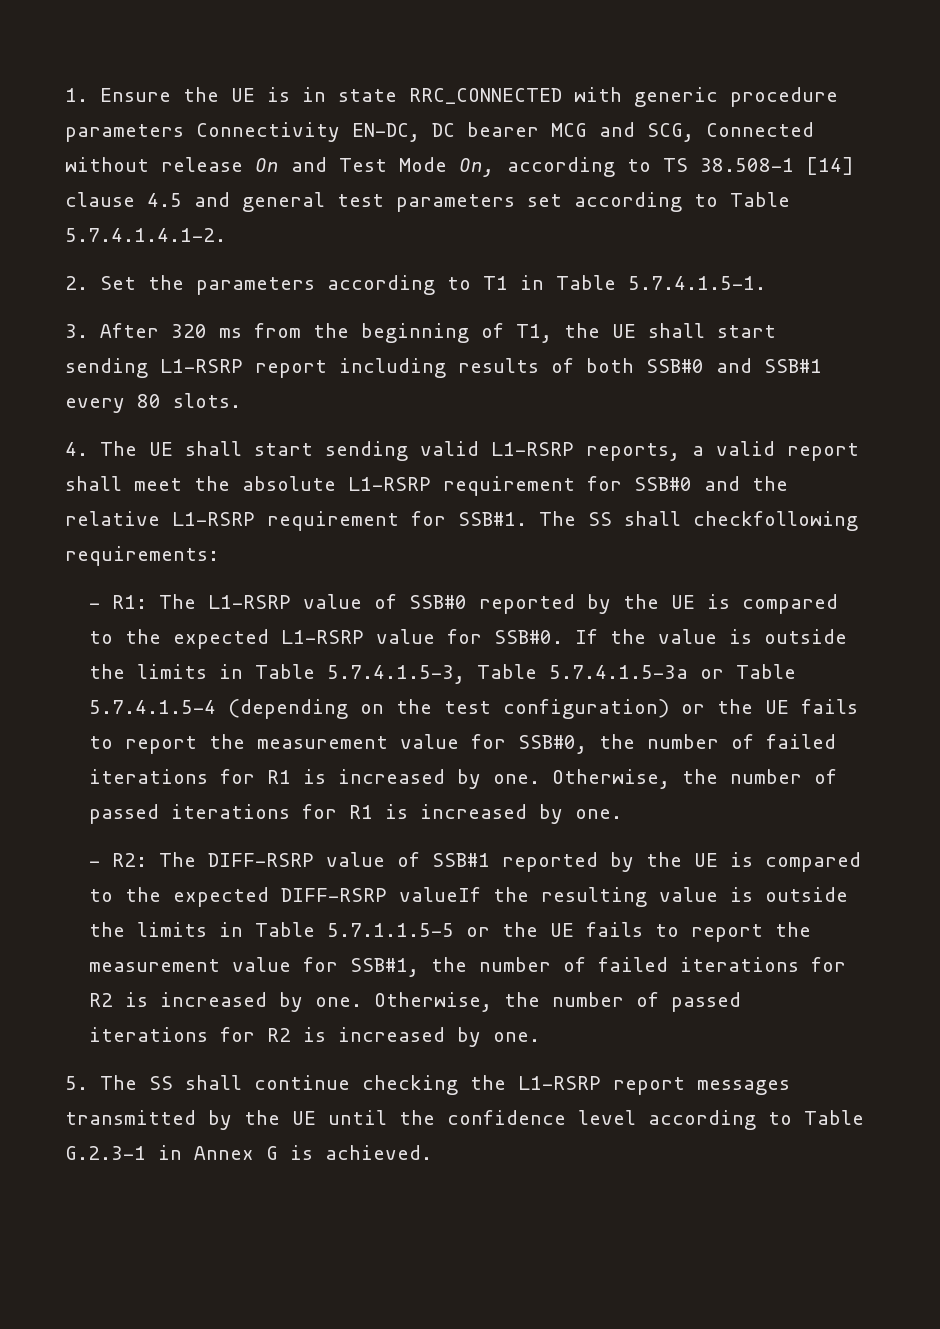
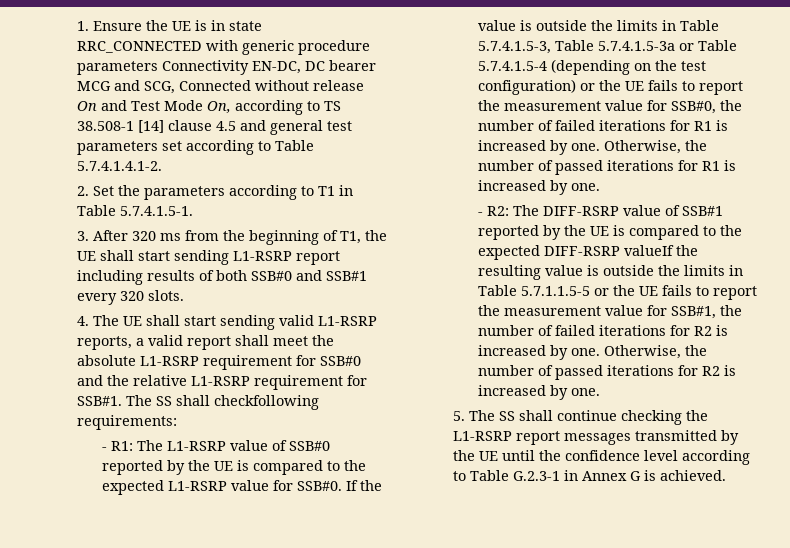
[137,394,162,408] 80 -> [120,291,145,301] 320

